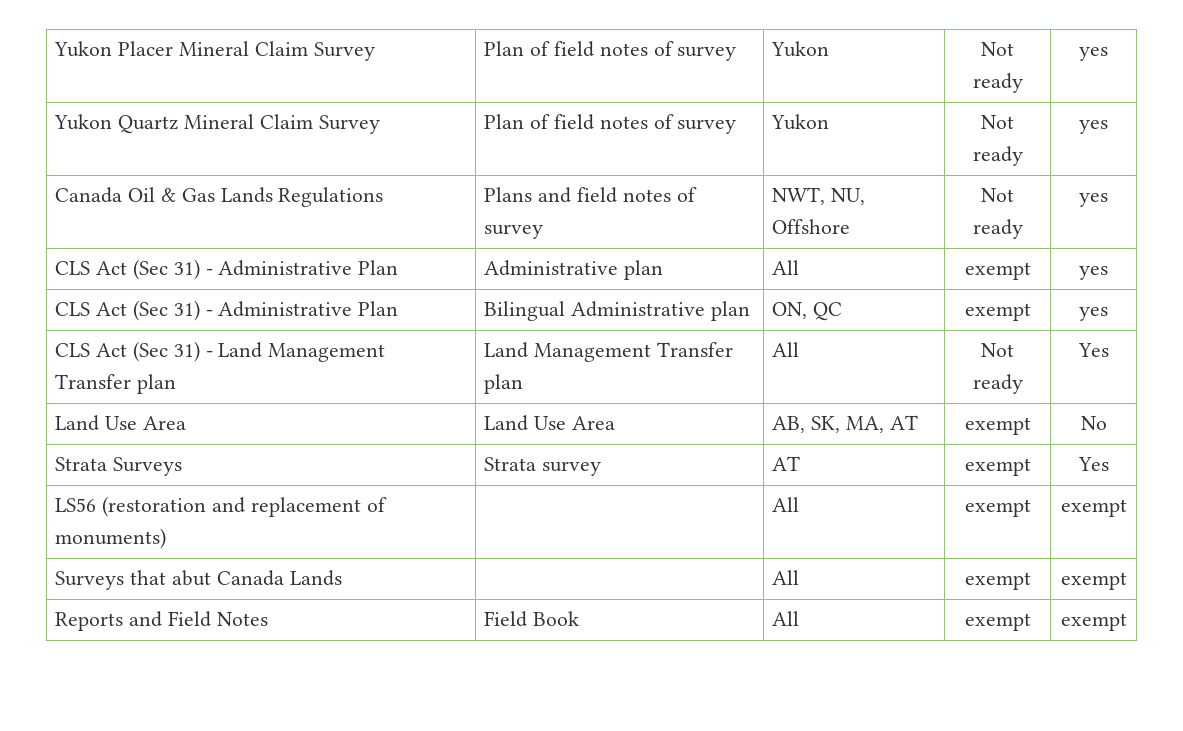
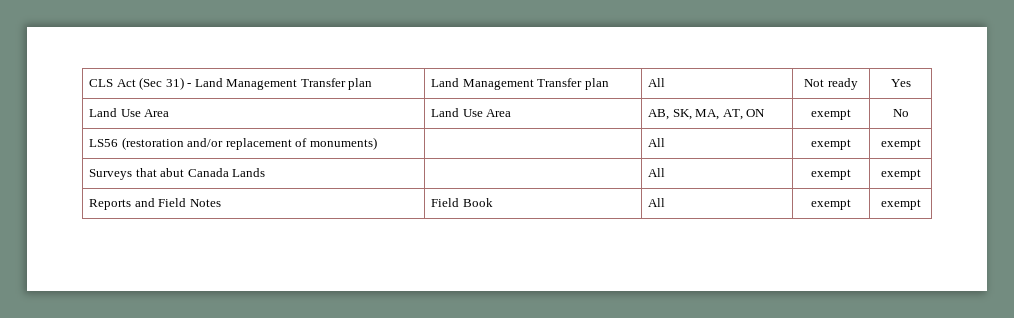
[54,41,375,61] [484,41,737,61] [771,41,830,57] [981,42,1014,56] [972,73,1023,93] [1079,47,1108,61] [54,114,380,134] [484,114,737,134] [771,114,830,130] [981,115,1014,129] [972,146,1023,166] [1079,120,1108,134] [55,187,384,207] [484,187,697,203] [484,224,544,239] [772,187,866,205] [772,219,851,234] [981,188,1014,202] [972,219,1023,239] [1079,193,1108,207] [55,259,399,280] [484,260,664,280] [772,260,800,275] [964,262,1031,280] [1079,266,1108,280] [55,300,399,321] [484,301,750,321] [772,302,843,321] [964,303,1031,321] [1079,307,1108,321] Yukon Placer Mineral Claim Survey | Plan of field notes of survey | Yukon | Not ready | yes // Yukon Quartz Mineral Claim Survey | Plan of field notes of survey | Yukon | Not ready | yes // Canada Oil & Gas Lands Regulations | Plans and field notes of survey | NWT, NU, Offshore | Not ready | yes // CLS Act (Sec 31) - Administrative Plan | Administrative plan | All | exempt | yes // CLS Act (Sec 31) - Administrative Plan | Bilingual Administrative plan | ON, QC | exempt | yes // -> (89, 83) none
[889,415,918,430] AT -> [722,109,766,120] AT, ON
[55,457,183,476] [484,457,602,476] [772,456,801,471] [964,458,1031,476] [1077,457,1109,471] // Strata Surveys | Strata survey | AT | exempt | Yes -> (909, 113) none
[211,497,245,513] and -> [187,138,224,147] and/or

